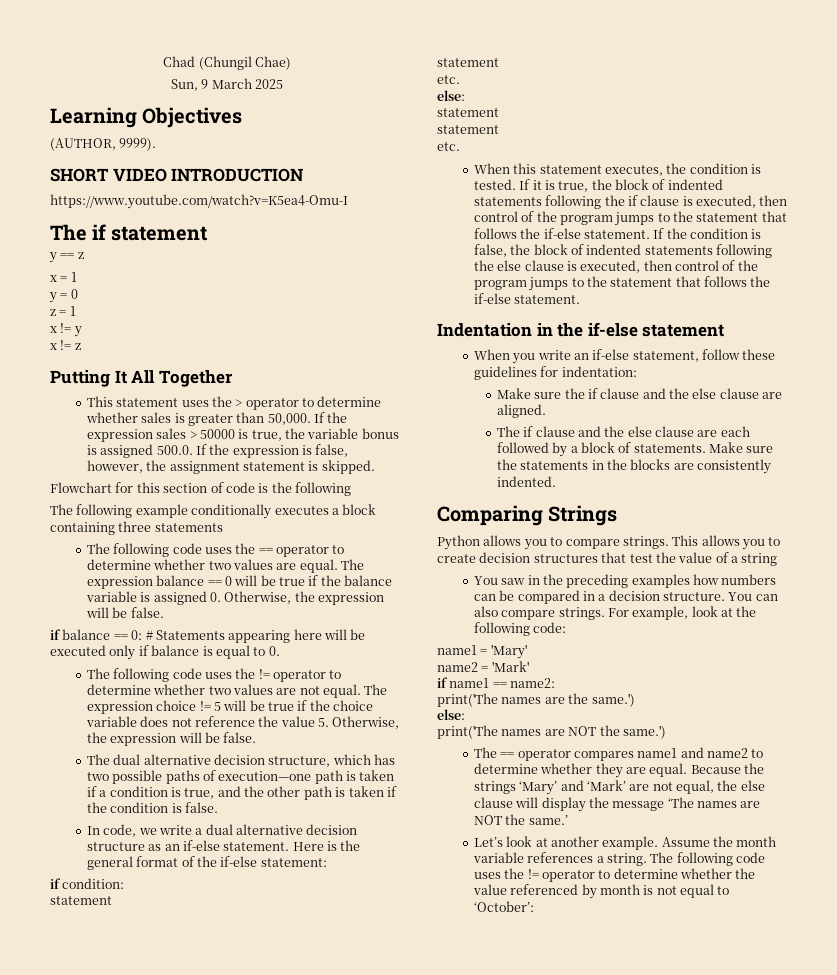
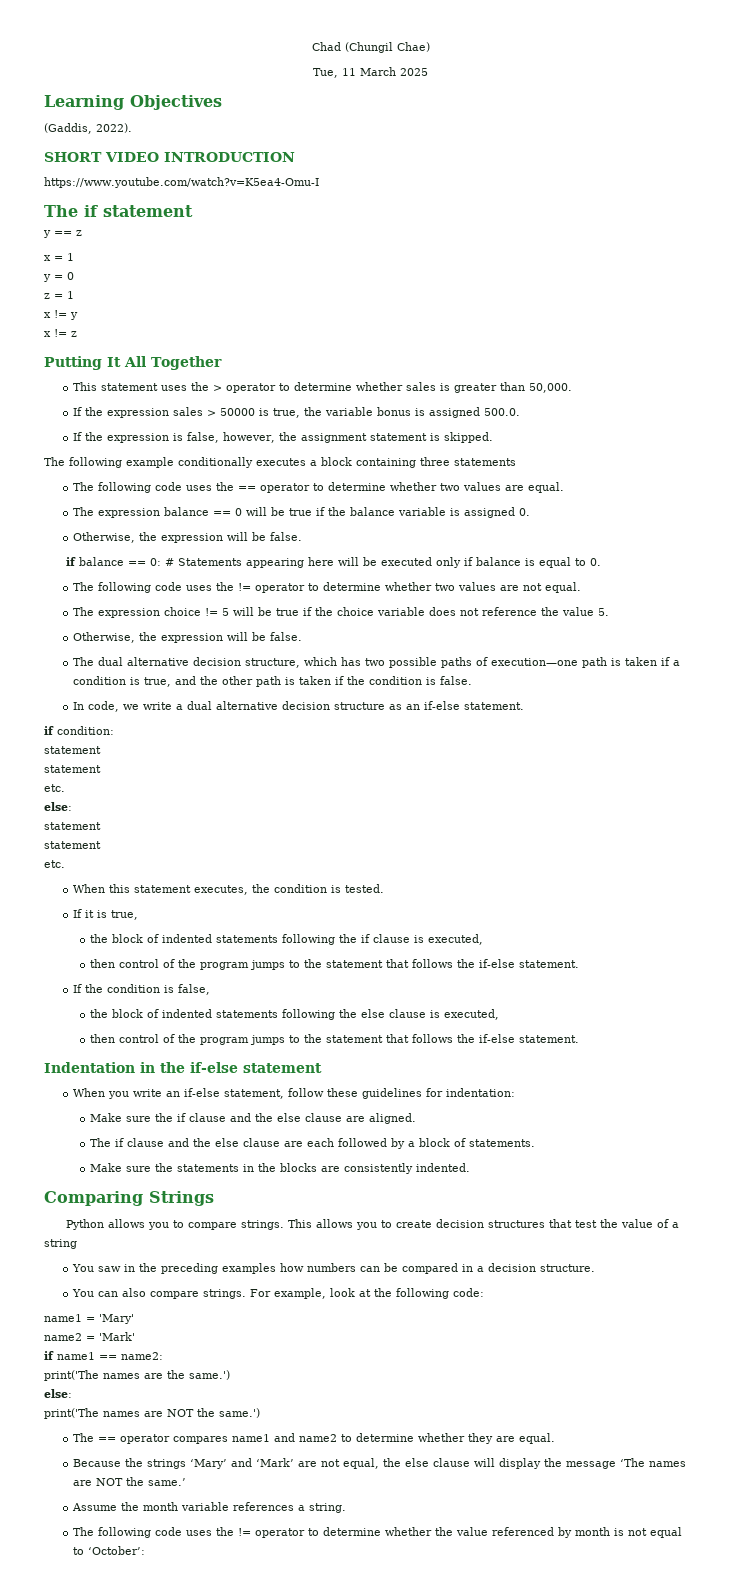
[170,79,209,91] Sun, 9 -> [313,68,356,78] Tue, 11
[50,138,157,151] (AUTHOR, 9999). -> [44,123,132,134] (Gaddis, 2022).
(311, 419) none -> (573, 388) //
(193, 450) none -> (521, 412) //
[50,482,351,496] // Flowchart for this section of code is the following -> (494, 437) none
(338, 566) none -> (565, 487) //
(221, 597) none -> (531, 512) //
(362, 691) none -> (582, 587) //
(330, 722) none -> (610, 612) //
[292,840,361,851] [86,856,327,870] Here is the general format of the if-else statement: -> (525, 706) none
(516, 184) none -> (385, 888) //
(589, 186) none -> (139, 915) //
(757, 201) none -> (484, 939) //
(650, 234) none -> (580, 964) //
(507, 250) none -> (211, 989) //
(641, 266) none -> (500, 1014) //
(706, 448) none -> (536, 1143) //
(726, 596) none -> (596, 1268) //
(688, 770) none -> (556, 1438) //
[473,836,659,850] Let’s look at another example. -> (187, 1482) none
(647, 859) none -> (347, 1508) //

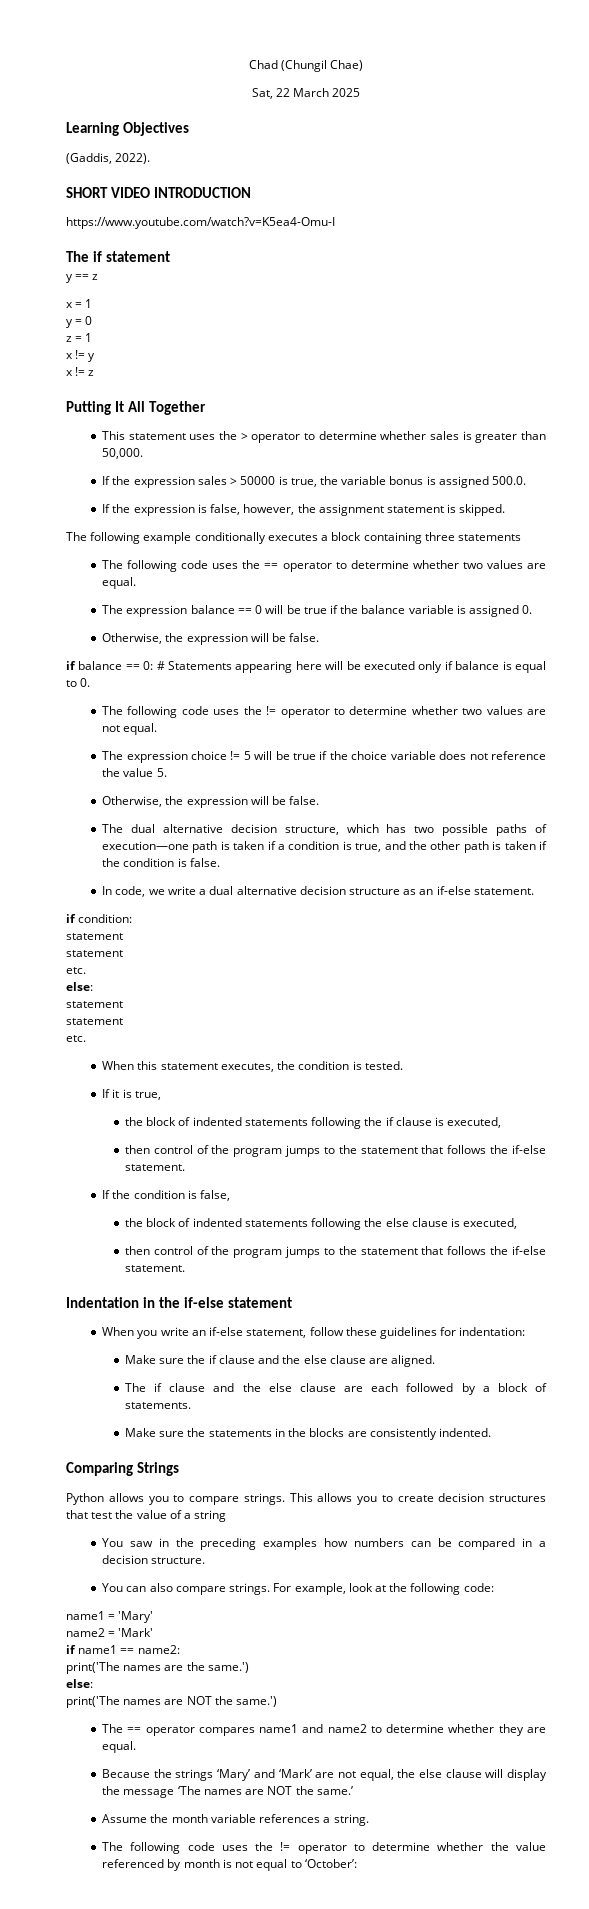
[313,68,356,78] Tue, 11 -> [251,88,290,99] Sat, 22

